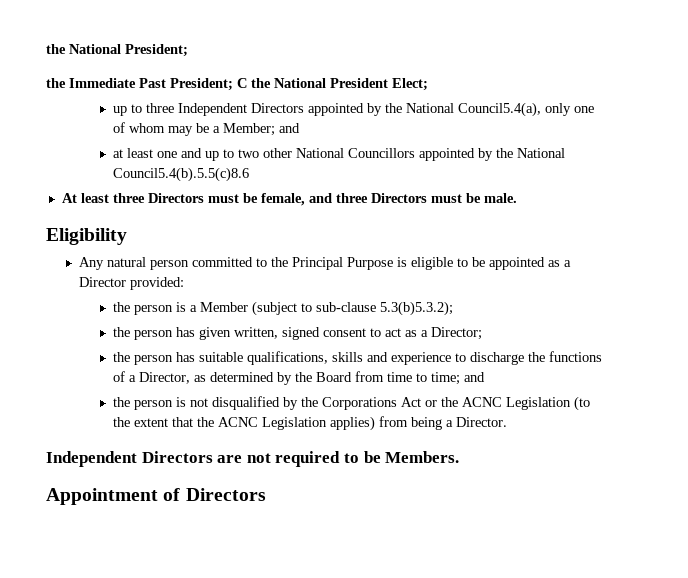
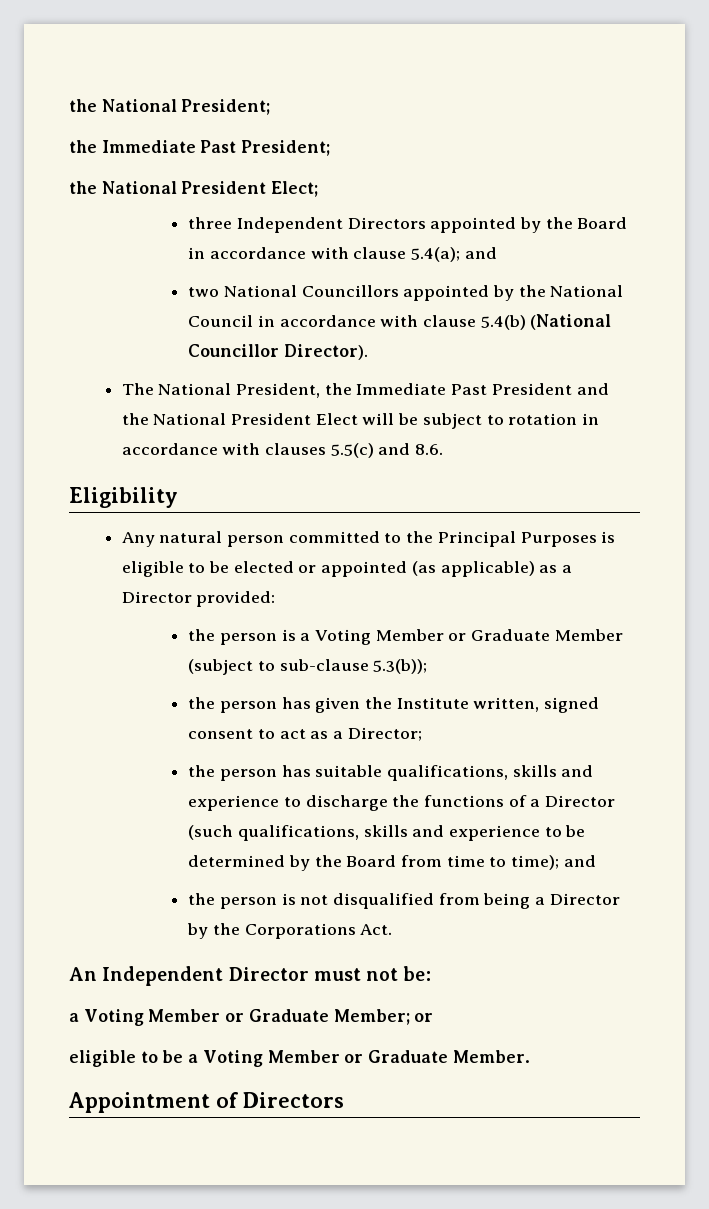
[237,78,247,88] C -> (331, 148) //
[113,104,143,116] up to -> (319, 189) none
[406,102,595,117] [113,122,301,136] [113,148,293,161] National Council5.4(a), only one of whom may be a Member; and // at least one and up to two other -> [577,217,628,229] [188,247,497,262] [188,287,220,297] Board in accordance with clause 5.4(a); and // two
[113,167,250,182] [61,193,517,206] Council5.4(b).5.5(c)8.6 // At least three Directors must be female, and three Directors must be male. -> [188,314,612,330] [188,344,368,360] [121,383,609,398] [121,413,600,429] [121,443,444,458] Council in accordance with clause 5.4(b) (National Councillor Director). // The National President, the Immediate Past President and the National President Elect will be subject to rotation in accordance with clauses 5.5(c) and 8.6.
[347,257,394,270] Purpose -> [520,532,597,547] Purposes
[489,257,546,270] appointed -> [233,561,535,577] elected or appointed (as applicable)
(198, 308) none -> [315,629,551,645] Voting Member or Graduate
[380,301,454,316] 5.3(b)5.3.2); -> [373,659,428,674] 5.3(b));
(232, 333) none -> [365,697,469,709] the Institute
[139,372,207,384] Director, as -> [545,795,616,807] [188,825,586,841] Director (such qualifications, skills and experience to be
[431,372,461,385] time; -> [511,855,560,870] time);
[283,396,591,411] [113,416,508,431] [46,451,460,467] by the Corporations Act or the ACNC Legislation (to the extent that the ACNC Legislation applies) from being a Director. // Independent Directors are not required to be Members. -> [438,893,620,909] [187,923,393,939] [69,966,432,986] [69,1009,434,1026] [69,1050,530,1067] from being a Director by the Corporations Act. // An Independent Director must not be: // a Voting Member or Graduate Member; or // eligible to be a Voting Member or Graduate Member.

